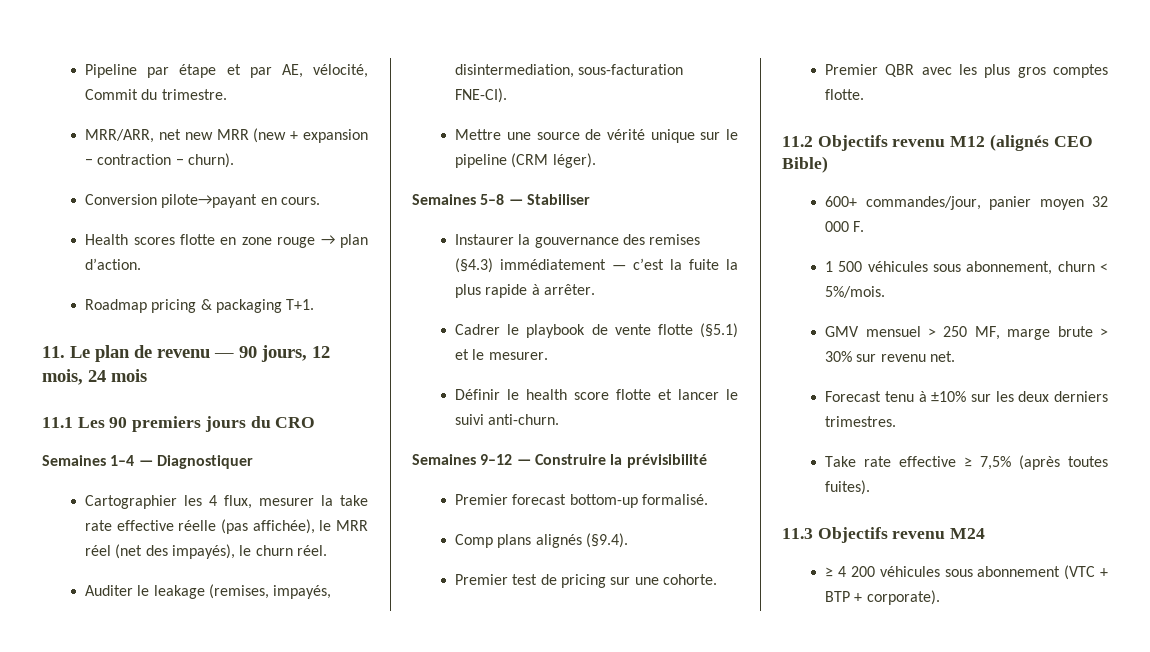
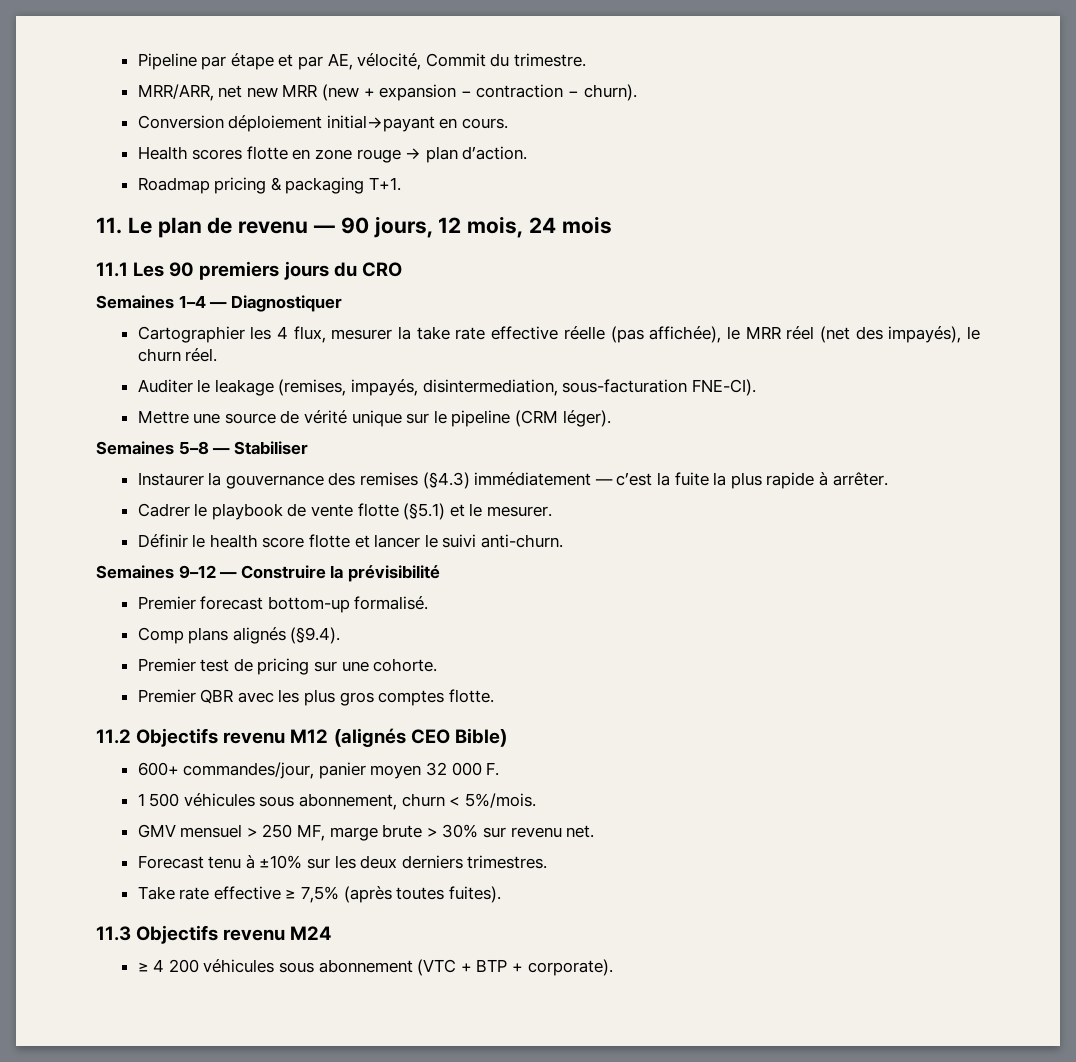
[161,194,258,208] pilote→payant -> [228,115,435,132] déploiement initial→payant

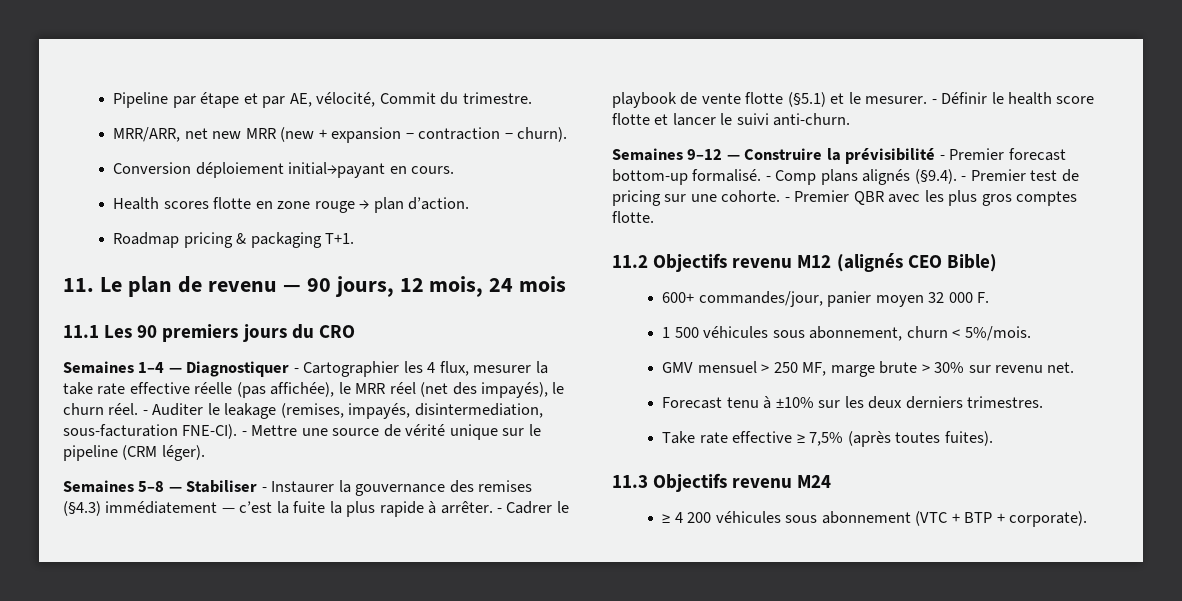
(342, 303) // -> [293,368,299,373] -
(218, 355) // -> [142,410,148,415] -
(756, 387) // -> [241,431,247,436] -
(308, 448) // -> [261,487,267,492] -
(888, 479) // -> [497,508,503,513] -
(552, 511) // -> [931,99,937,104] -
(440, 573) // -> [939,155,945,160] -
(429, 603) // -> [765,176,771,181] -
(341, 635) // -> [961,176,967,181] -
(438, 665) // -> [784,197,790,202] -

